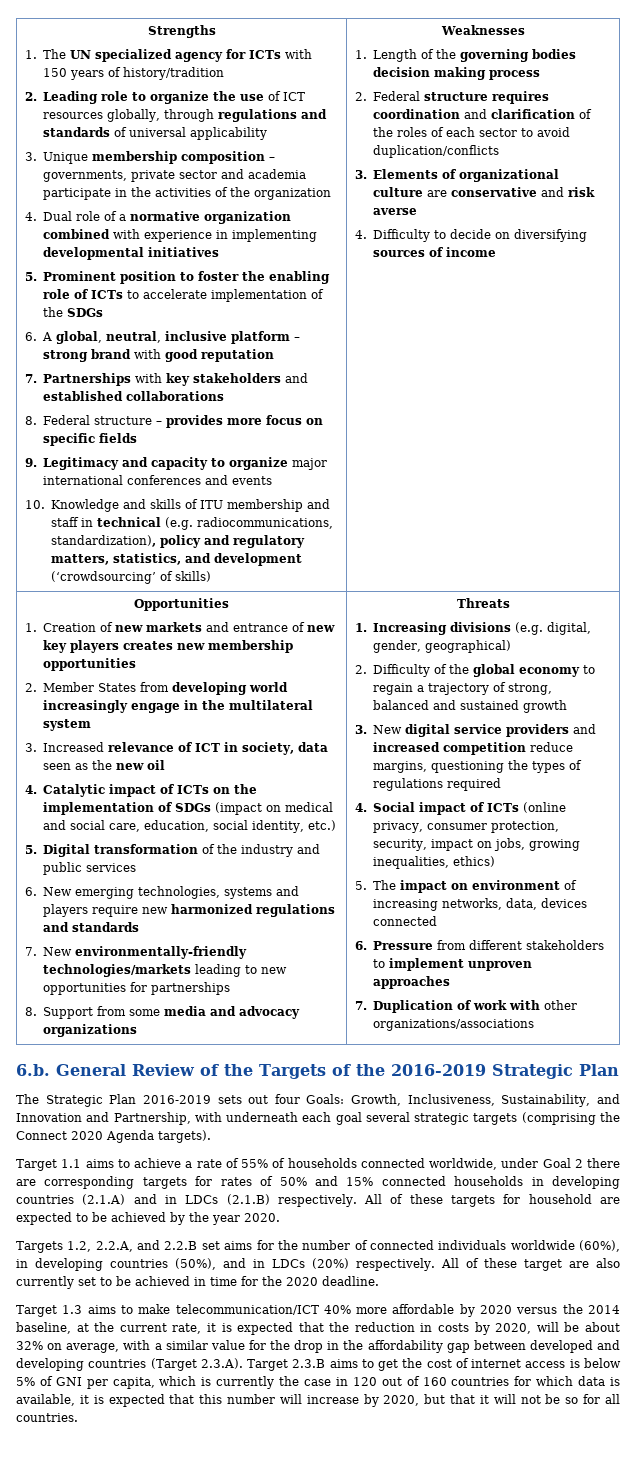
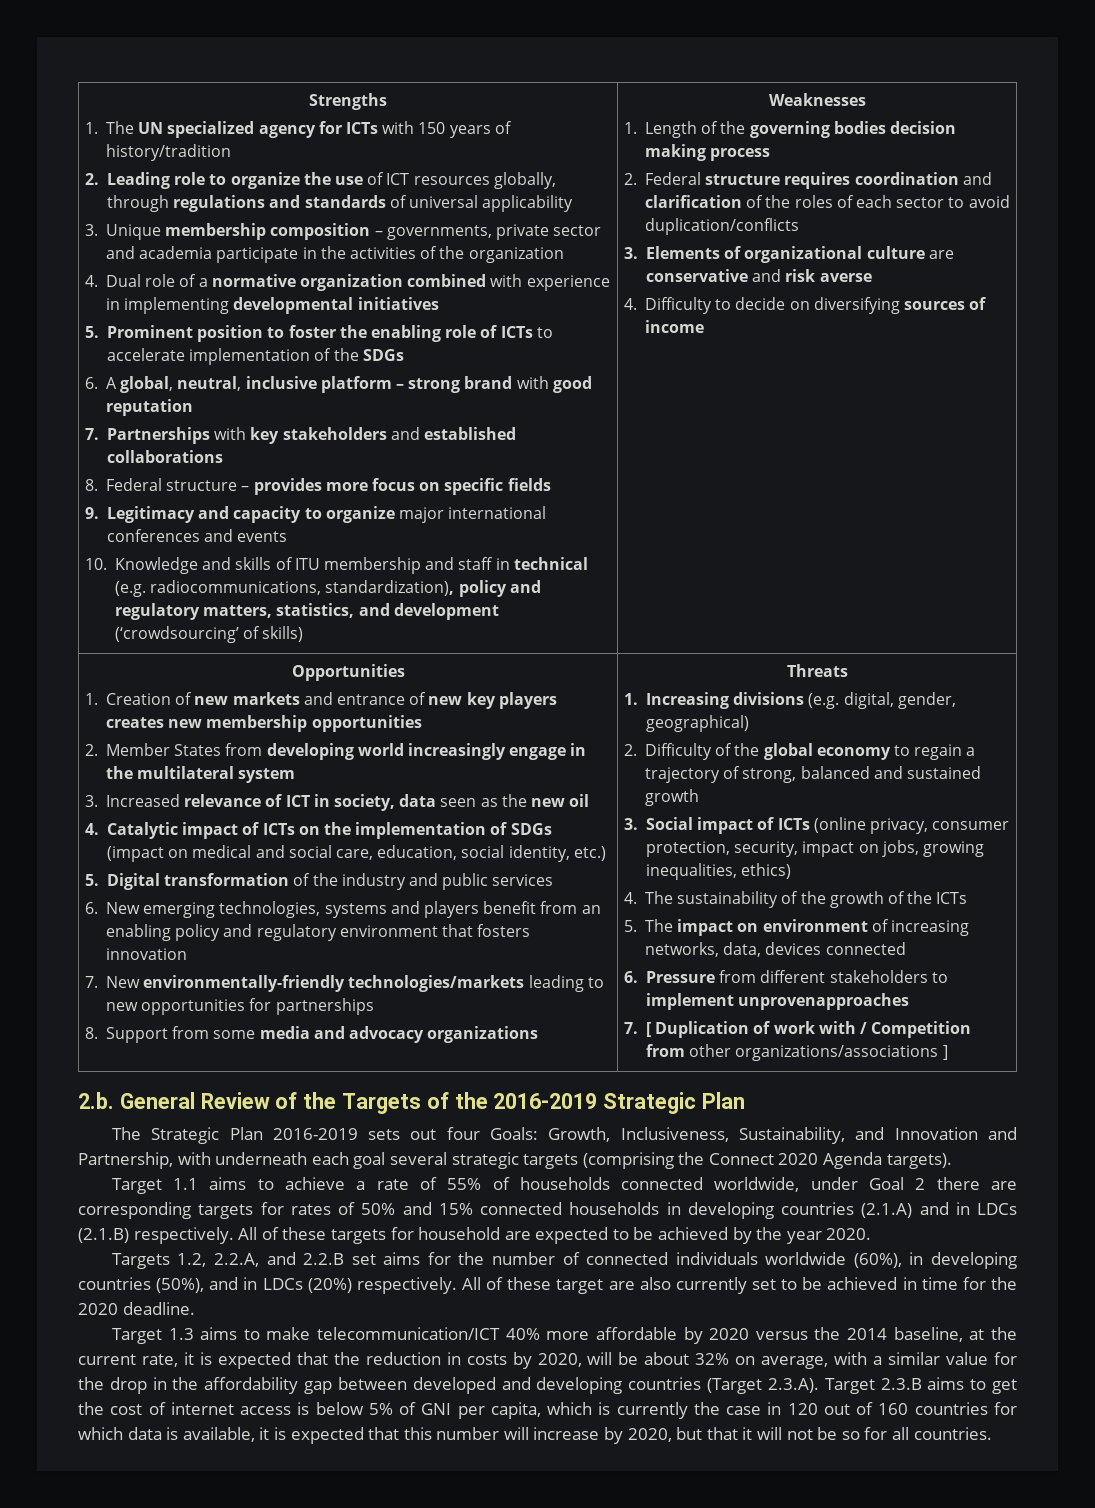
[91,904,335,917] [42,922,139,932] require new harmonized regulations and standards -> [483,901,601,914] [106,924,531,941] [106,948,188,960] benefit from an enabling policy and regulatory environment that fosters innovation
[372,724,596,737] [372,742,573,755] [372,760,582,773] [372,778,501,791] [355,803,368,812] New digital service providers and increased competition reduce margins, questioning the types of regulations required // 4. -> (639, 824) none
(495, 861) none -> [624,891,968,908] // 4. The sustainability of the growth of the ICTs
[467,961,532,971] [372,976,450,989] [355,1001,368,1010] unproven approaches // 7. -> [738,993,910,1010] [624,1022,652,1037] unprovenapproaches // 7. [
(540, 1005) none -> [859,1021,972,1038] [646,1044,686,1057] / Competition from
[16,1064,50,1076] // 6.b. -> [942,1045,948,1060] [78,1092,114,1109] ] // 2.b.

